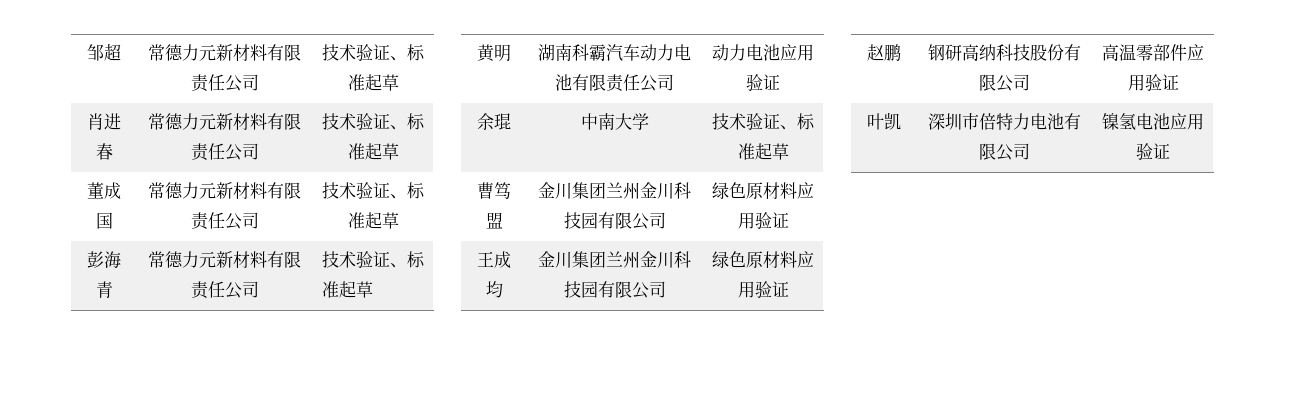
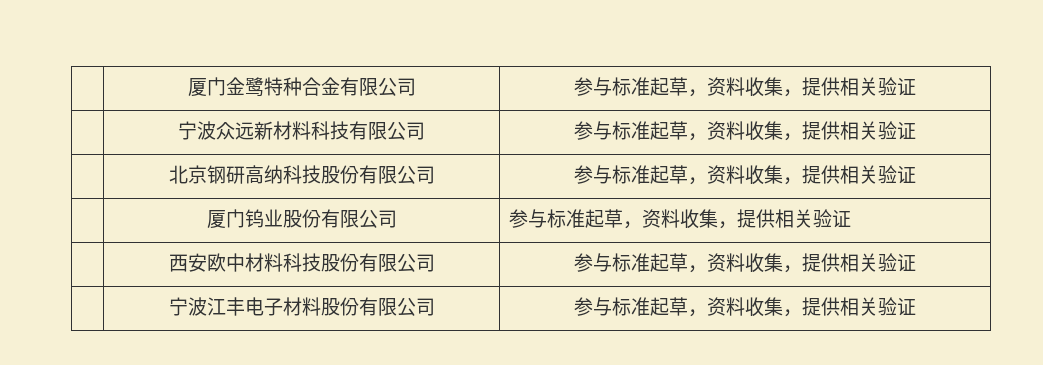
[87,43,121,61] [148,44,301,62] [190,74,259,92] [322,44,425,61] [347,74,399,91] [87,113,121,130] [95,143,113,160] [148,113,301,131] [190,143,259,161] [322,113,425,130] [347,143,399,160] [87,182,121,199] [95,212,113,229] [148,182,301,200] [190,212,259,230] [322,182,425,199] [347,212,399,229] [87,251,121,269] [95,281,113,298] [148,251,301,269] [190,281,259,299] [321,251,425,268] [321,281,373,298] [477,44,511,62] [538,44,691,61] [555,74,674,92] [712,44,814,61] [746,74,780,91] [477,113,511,130] [580,113,649,130] [712,113,815,130] [737,143,789,160] [477,182,511,199] [485,212,503,229] [538,182,691,199] [563,212,666,230] [712,182,814,200] [737,212,789,229] [477,251,511,268] [485,281,503,298] [538,251,691,268] [563,281,666,299] [712,251,814,269] [737,281,789,298] [867,44,901,61] 邹超 | 常德力元新材料有限责任公司 | 技术验证、标准起草 // 肖进春 | 常德力元新材料有限责任公司 | 技术验证、标准起草 // 董成国 | 常德力元新材料有限责任公司 | 技术验证、标准起草 // 彭海青 | 常德力元新材料有限责任公司 | 技术验证、标准起草 // 黄明 | 湖南科霸汽车动力电池有限责任公司 | 动力电池应用验证 // 余琨 | 中南大学 | 技术验证、标准起草 // 曹笃盟 | 金川集团兰州金川科技园有限公司 | 绿色原材料应用验证 // 王成均 | 金川集团兰州金川科技园有限公司 | 绿色原材料应用验证 // 赵鹏 | -> [187,77,416,97] [574,77,917,97] [178,121,425,140] [574,121,917,141] [168,165,207,184] | 厦门金鹭特种合金有限公司 | 参与标准起草，资料收集，提供相关验证 // | 宁波众远新材料科技有限公司 | 参与标准起草，资料收集，提供相关验证 // | 北京
[1102,44,1204,61] [1127,74,1179,91] [867,112,901,130] [928,113,1081,131] [979,143,1030,161] [1102,113,1204,130] 高温零部件应用验证 // 叶凯 | 深圳市倍特力电池有限公司 | 镍氢电池应用 -> [574,165,917,185] [206,209,397,228] [509,209,852,229] [168,253,435,272] [574,253,917,273] [168,297,435,316] [574,297,879,317] 参与标准起草，资料收集，提供相关验证 // | 厦门钨业股份有限公司 | 参与标准起草，资料收集，提供相关验证 // | 西安欧中材料科技股份有限公司 | 参与标准起草，资料收集，提供相关验证 // | 宁波江丰电子材料股份有限公司 | 参与标准起草，资料收集，提供相关

